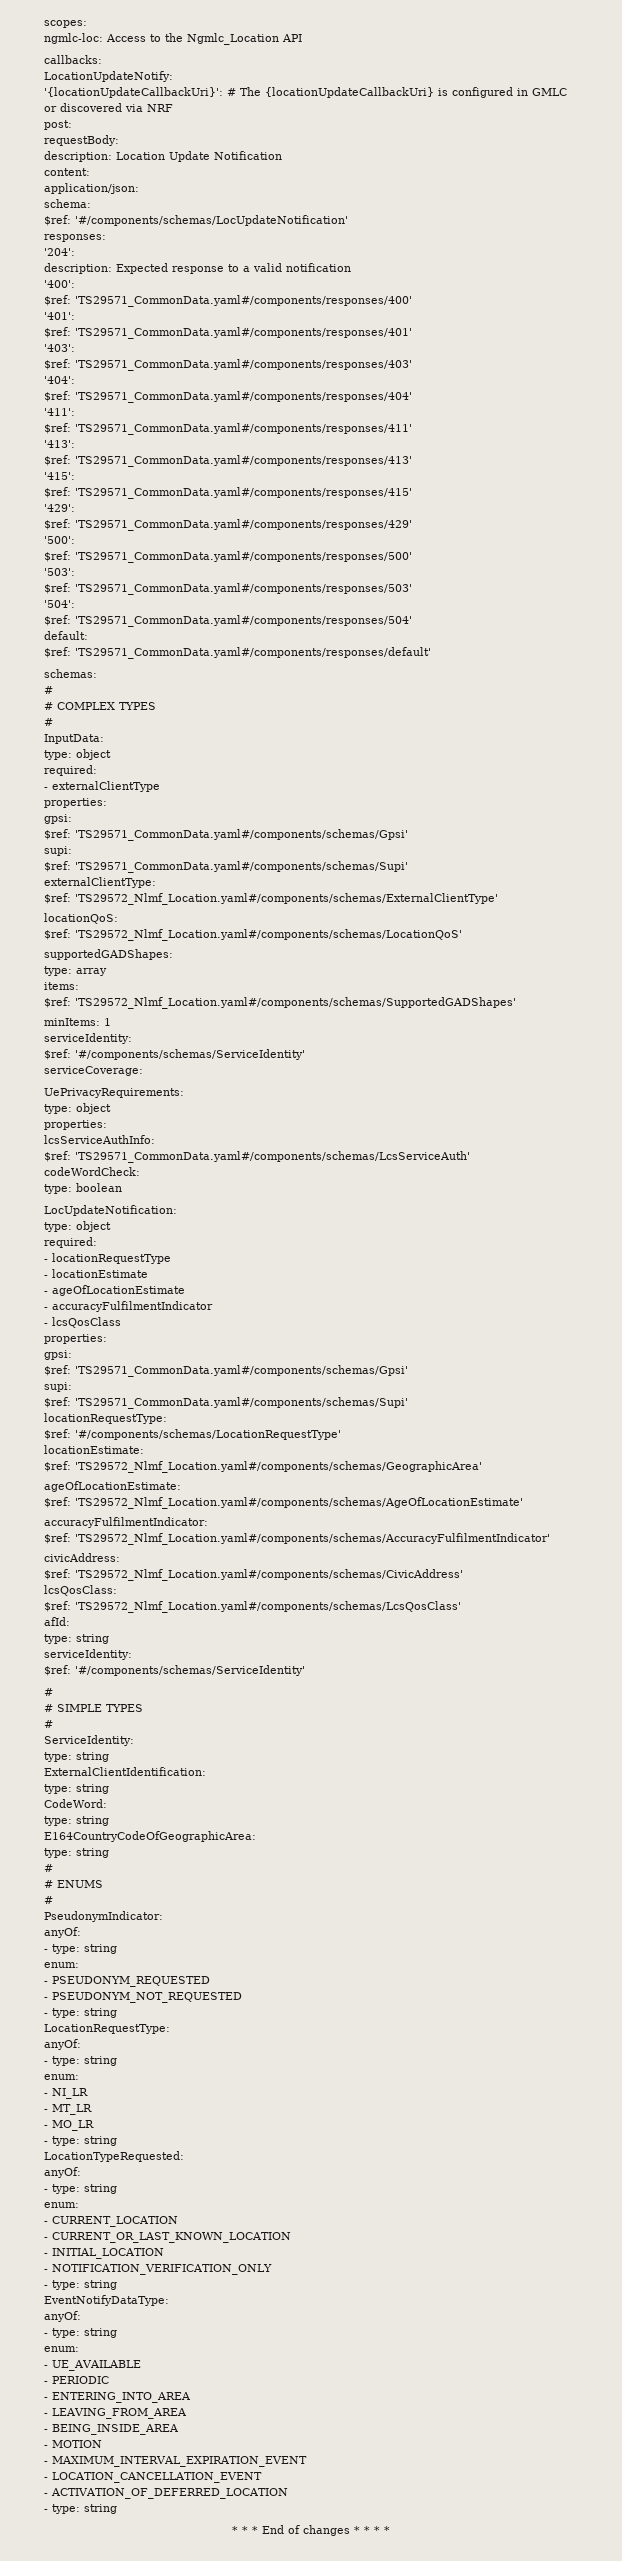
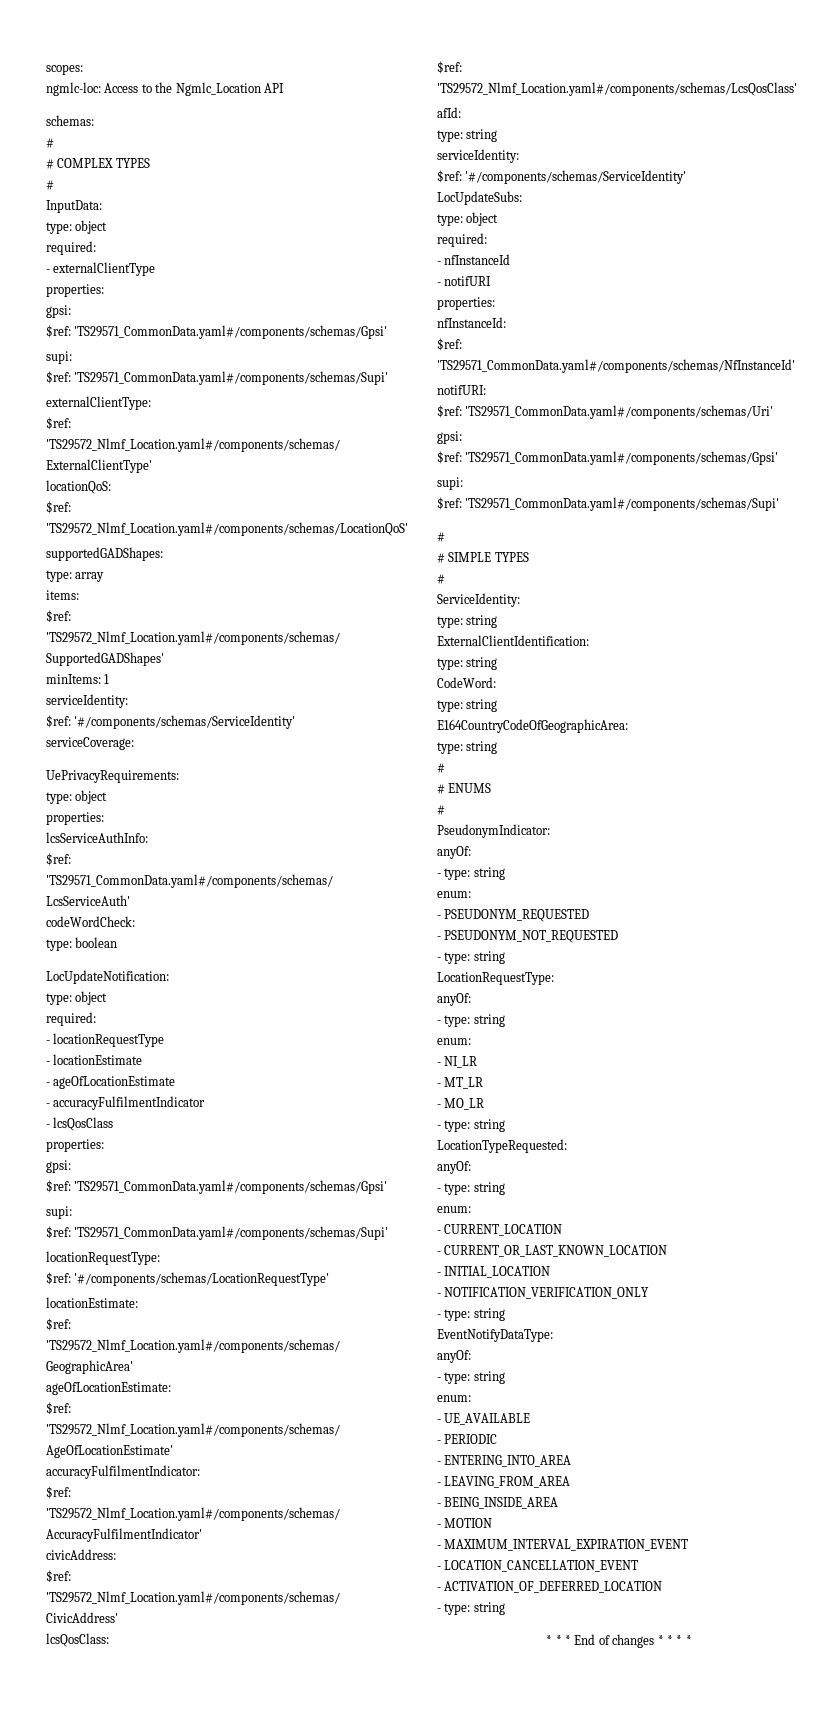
[44,55,102,64] [44,71,173,82] [44,87,567,98] [44,103,173,112] [44,120,72,130] [44,135,119,146] [44,151,282,162] [44,168,90,176] [44,183,139,194] [44,199,91,208] [44,215,348,226] [44,234,106,242] [44,248,75,256] [44,263,351,274] [44,280,75,288] [44,295,412,307] [44,312,75,320] [44,327,412,339] [44,344,75,352] [44,359,412,371] [44,376,75,384] [44,391,412,403] [44,408,75,416] [44,423,412,435] [44,440,75,448] [44,455,412,467] [44,472,75,480] [44,487,412,499] [44,504,75,512] [44,519,412,531] [44,536,75,544] [44,551,412,563] [44,568,75,576] [44,583,412,595] [44,600,75,608] [44,615,412,627] [44,631,88,640] [44,647,431,659] // callbacks: // LocationUpdateNotify: // '{locationUpdateCallbackUri}': # The {locationUpdateCallbackUri} is configured in GMLC or discovered via NRF // post: // requestBody: // description: Location Update Notification // content: // application/json: // schema: // $ref: '#/components/schemas/LocUpdateNotification' // responses: // '204': // description: Expected response to a valid notification // '400': // $ref: 'TS29571_CommonData.yaml#/components/responses/400' // '401': // $ref: 'TS29571_CommonData.yaml#/components/responses/401' // '403': // $ref: 'TS29571_CommonData.yaml#/components/responses/403' // '404': // $ref: 'TS29571_CommonData.yaml#/components/responses/404' // '411': // $ref: 'TS29571_CommonData.yaml#/components/responses/411' // '413': // $ref: 'TS29571_CommonData.yaml#/components/responses/413' // '415': // $ref: 'TS29571_CommonData.yaml#/components/responses/415' // '429': // $ref: 'TS29571_CommonData.yaml#/components/responses/429' // '500': // $ref: 'TS29571_CommonData.yaml#/components/responses/500' // '503': // $ref: 'TS29571_CommonData.yaml#/components/responses/503' // '504': // $ref: 'TS29571_CommonData.yaml#/components/responses/504' // default: // $ref: 'TS29571_CommonData.yaml#/components/responses/default' -> (284, 88) none
(305, 1670) none -> [437,191,522,205] [437,212,499,226] [437,233,487,247] [437,254,511,265] [437,276,492,286] [437,297,495,310] [437,317,506,328] [437,338,462,351] [437,359,795,373] [437,385,486,395] [437,405,774,419] [437,431,462,444] [437,451,779,465] [437,477,463,490] [437,497,780,511] // LocUpdateSubs: // type: object // required: // - nfInstanceId // - notifURI // properties: // nfInstanceId: // $ref: 'TS29571_CommonData.yaml#/components/schemas/NfInstanceId' // notifURI: // $ref: 'TS29571_CommonData.yaml#/components/schemas/Uri' // gpsi: // $ref: 'TS29571_CommonData.yaml#/components/schemas/Gpsi' // supi: // $ref: 'TS29571_CommonData.yaml#/components/schemas/Supi'

